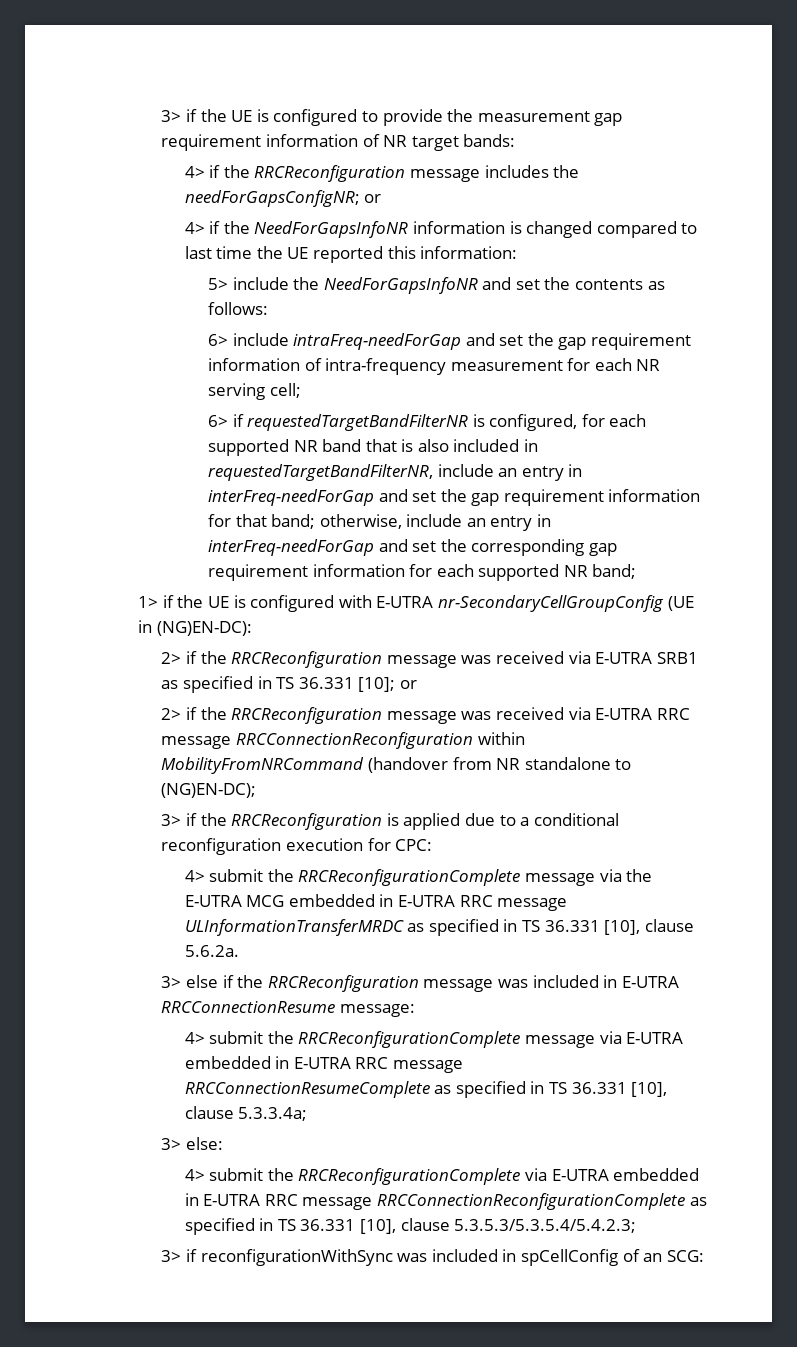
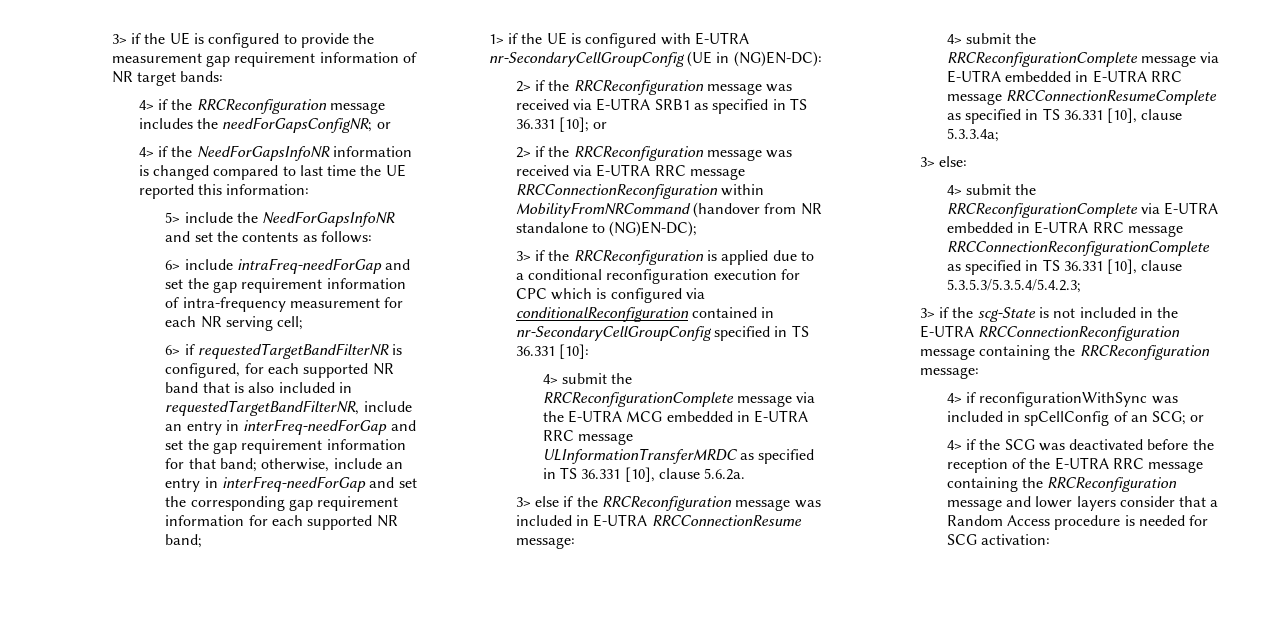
[395,839,433,851] CPC: -> [515,288,705,303] [515,307,775,322] [515,325,809,341] [515,344,590,359] CPC which is configured via conditionalReconfiguration contained in nr-SecondaryCellGroupConfig specified in TS 36.331 [10]:
(198, 1255) none -> [952,307,1179,322] [919,325,1181,341] [919,345,1210,360] [919,367,979,379] [946,392,976,403] the scg-State is not included in the E-UTRA RRCConnectionReconfiguration message containing the RRCReconfiguration message: // 4> if
[666,1250,704,1262] SCG: -> [1152,411,1205,425] [946,439,1214,451] [946,457,1204,473] [946,477,1178,492] [946,496,1219,511] [946,515,1209,530] [946,534,1050,545] SCG; or // 4> if the SCG was deactivated before the reception of the E-UTRA RRC message containing the RRCReconfiguration message and lower layers consider that a Random Access procedure is needed for SCG activation:

